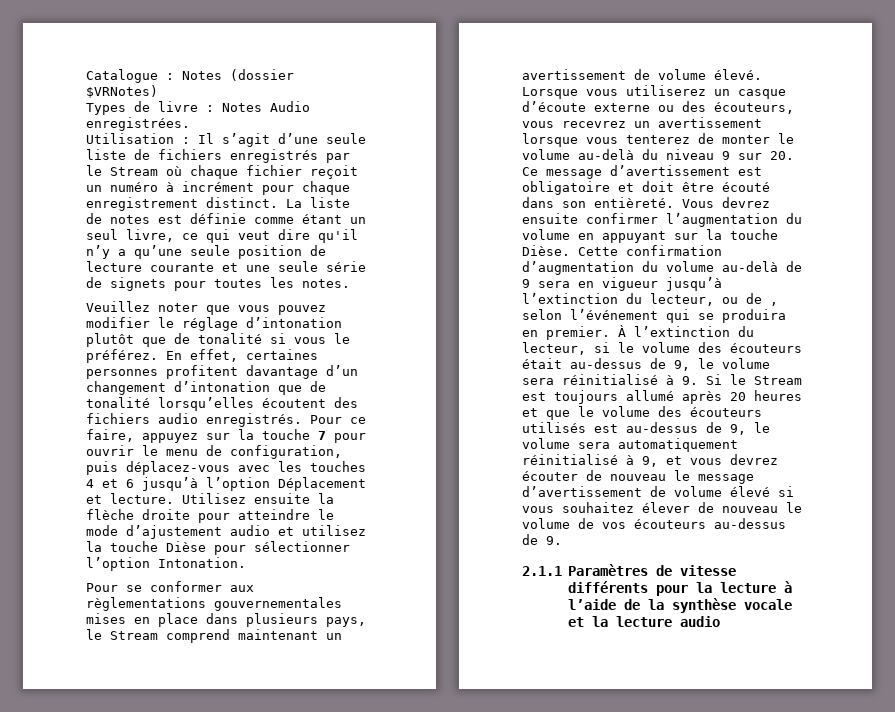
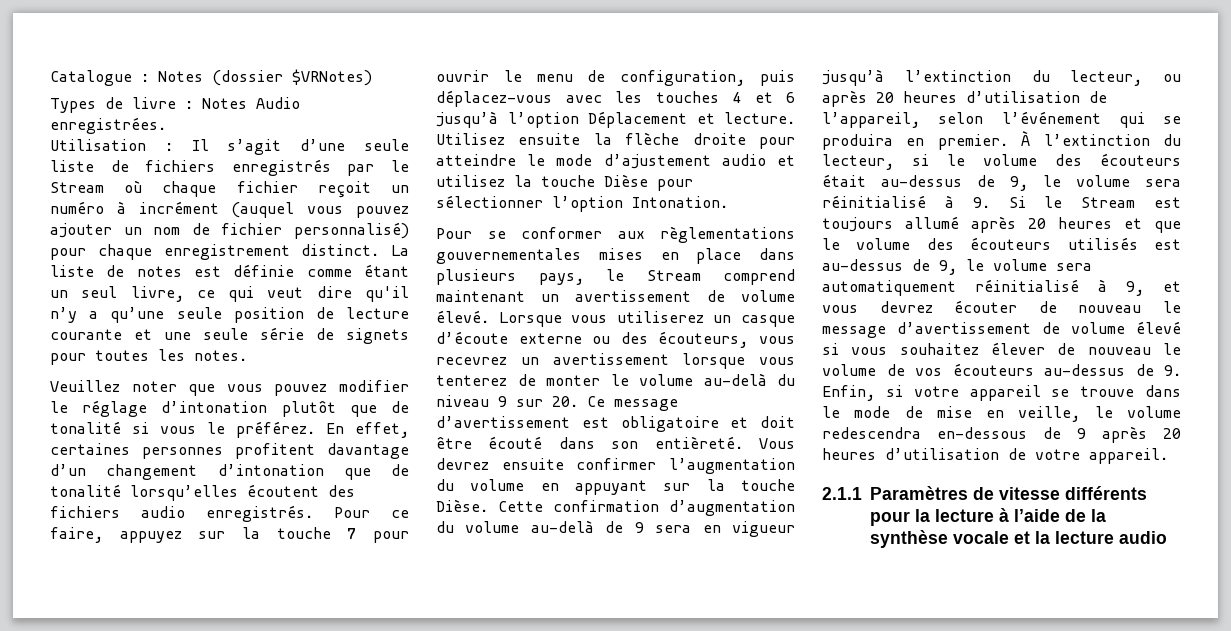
(254, 186) none -> [231,202,409,218] [50,222,409,239] (auquel vous pouvez ajouter un nom de fichier personnalisé)
[746,293,778,306] de , -> [822,90,1107,107] [822,112,920,128] après 20 heures d’utilisation de l’appareil,
(562, 540) none -> [822,385,1181,401] [822,406,1181,422] [822,426,1181,443] [822,448,1168,464] Enfin, si votre appareil se trouve dans le mode de mise en veille, le volume redescendra en-dessous de 9 après 20 heures d’utilisation de votre appareil.

